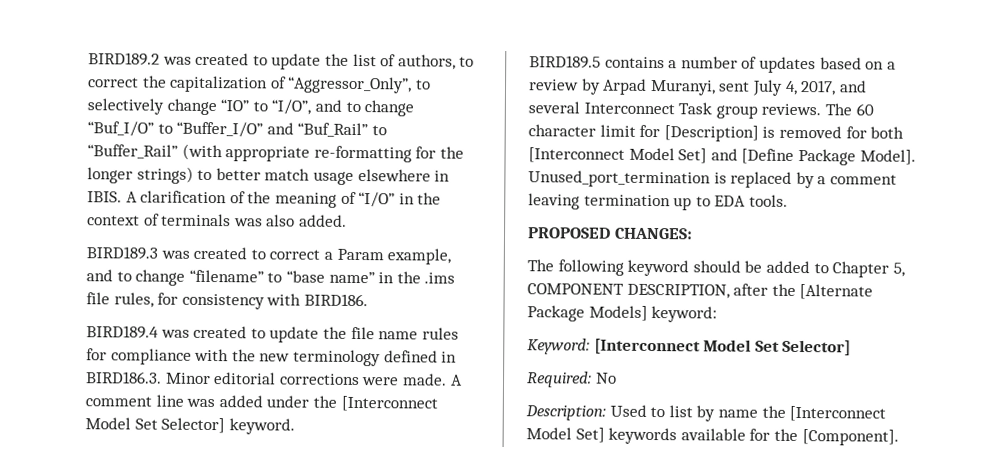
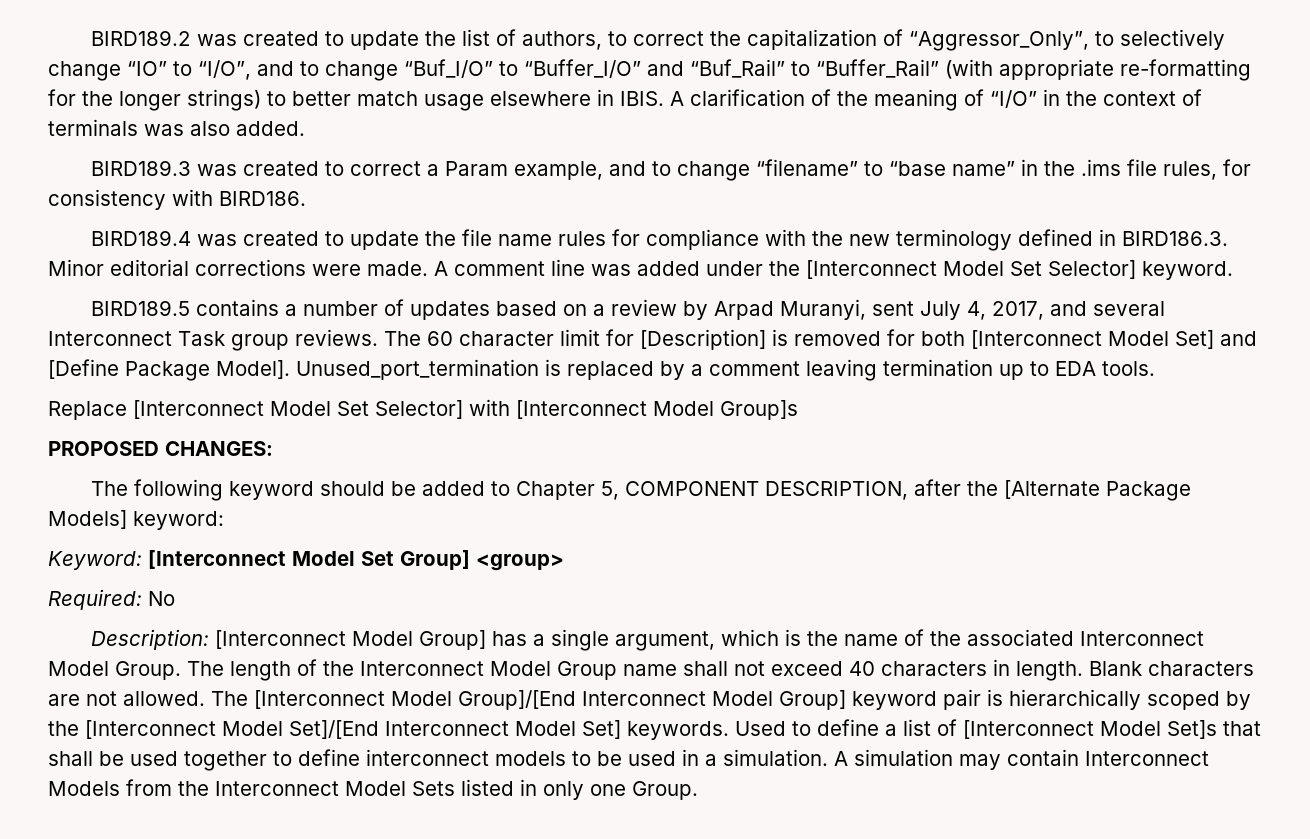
(788, 200) none -> [48,399,798,420] // Replace [Interconnect Model Set Selector] with [Interconnect Model Group]s
[782,339,852,356] Selector] -> [400,550,564,571] Group] <group>
[609,404,887,422] [526,427,899,446] Used to list by name the [Interconnect Model Set] keywords available for the [Component]. -> [215,629,1205,651] [48,659,1254,681] [48,689,1251,710] [48,719,1261,740] [48,749,1209,771] [48,779,698,800] [Interconnect Model Group] has a single argument, which is the name of the associated Interconnect Model Group. The length of the Interconnect Model Group name shall not exceed 40 characters in length. Blank characters are not allowed. The [Interconnect Model Group]/[End Interconnect Model Group] keyword pair is hierarchically scoped by the [Interconnect Model Set]/[End Interconnect Model Set] keywords. Used to define a list of [Interconnect Model Set]s that shall be used together to define interconnect models to be used in a simulation. A simulation may contain Interconnect Models from the Interconnect Model Sets listed in only one Group.

